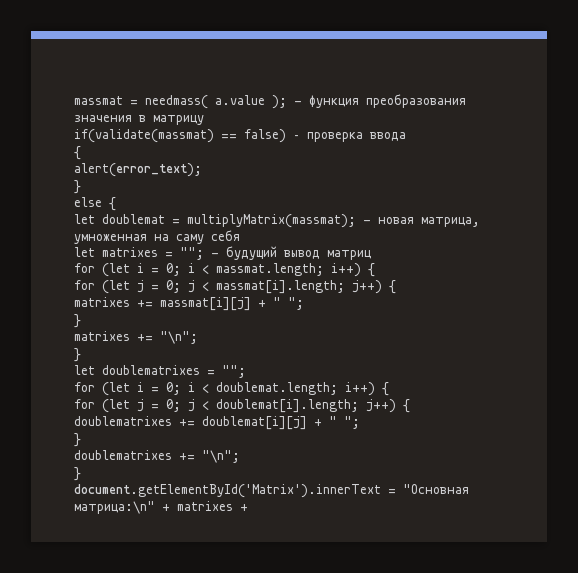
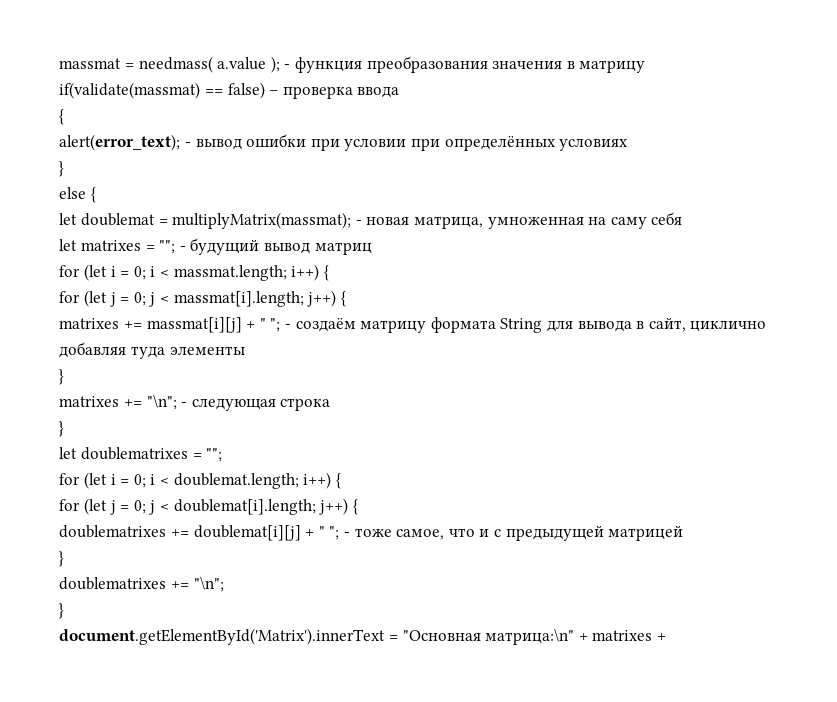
(203, 170) none -> [185,134,629,151] - вывод ошибки при условии при определённых условиях
(305, 303) none -> [284,317,767,333] [59,342,245,359] - создаём матрицу формата String для вывода в сайт, циклично добавляя туда элементы
(199, 337) none -> [181,398,331,411] - следующая строка
(361, 422) none -> [343,525,684,541] - тоже самое, что и с предыдущей матрицей

